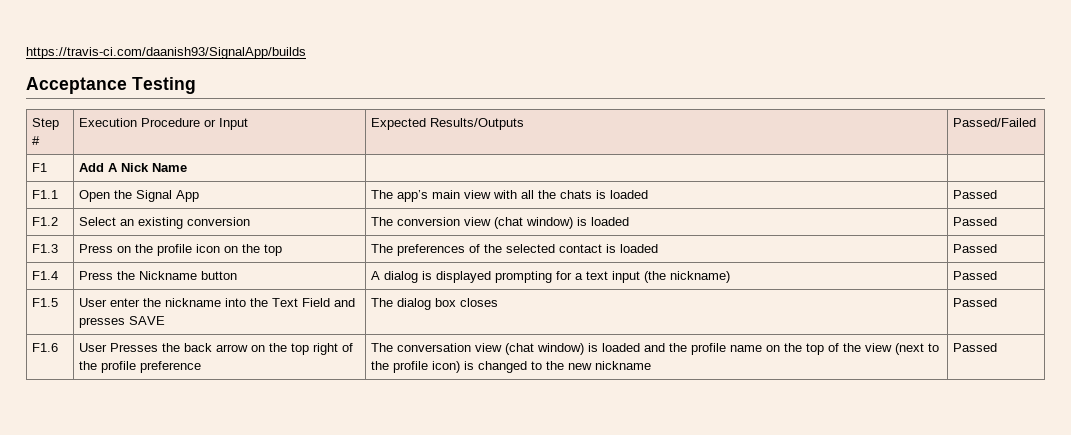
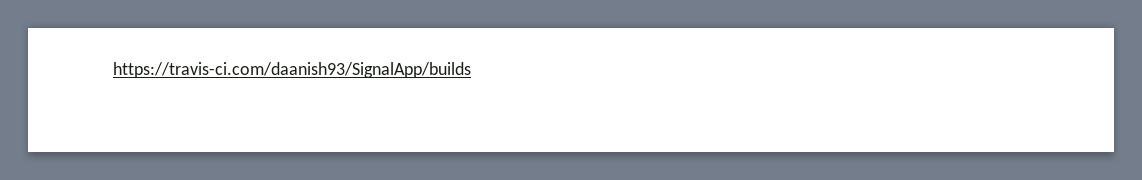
[26,77,196,94] [32,118,60,130] [32,136,41,145] [79,118,249,130] [371,118,525,130] [953,118,1037,127] [32,163,48,172] [79,163,188,172] [32,190,59,199] [79,190,200,202] [371,190,649,202] [953,190,998,199] [32,217,59,226] [79,217,251,229] [371,217,630,229] [953,217,998,226] [32,244,59,253] [79,244,283,256] [371,244,659,256] [953,244,998,253] [32,271,59,280] [79,271,238,280] [371,271,731,283] [953,271,998,280] [32,298,59,307] [79,298,356,307] [79,316,166,328] [371,298,499,310] [953,298,998,307] [32,343,59,352] [79,343,354,355] [79,361,202,373] [371,343,940,355] [371,361,652,373] [953,343,998,352] // Acceptance Testing // Step # | Execution Procedure or Input | Expected Results/Outputs | Passed/Failed // F1 | Add A Nick Name | | // F1.1 | Open the Signal App | The app’s main view with all the chats is loaded | Passed // F1.2 | Select an existing conversion | The conversion view (chat window) is loaded | Passed // F1.3 | Press on the profile icon on the top | The preferences of the selected contact is loaded | Passed // F1.4 | Press the Nickname button | A dialog is displayed prompting for a text input (the nickname) | Passed // F1.5 | User enter the nickname into the Text Field and presses SAVE | The dialog box closes | Passed // F1.6 | User Presses the back arrow on the top right of the profile preference | The conversation view (chat window) is loaded and the profile name on the top of the view (next to the profile icon) is changed to the new nickname | Passed -> (471, 70) none

